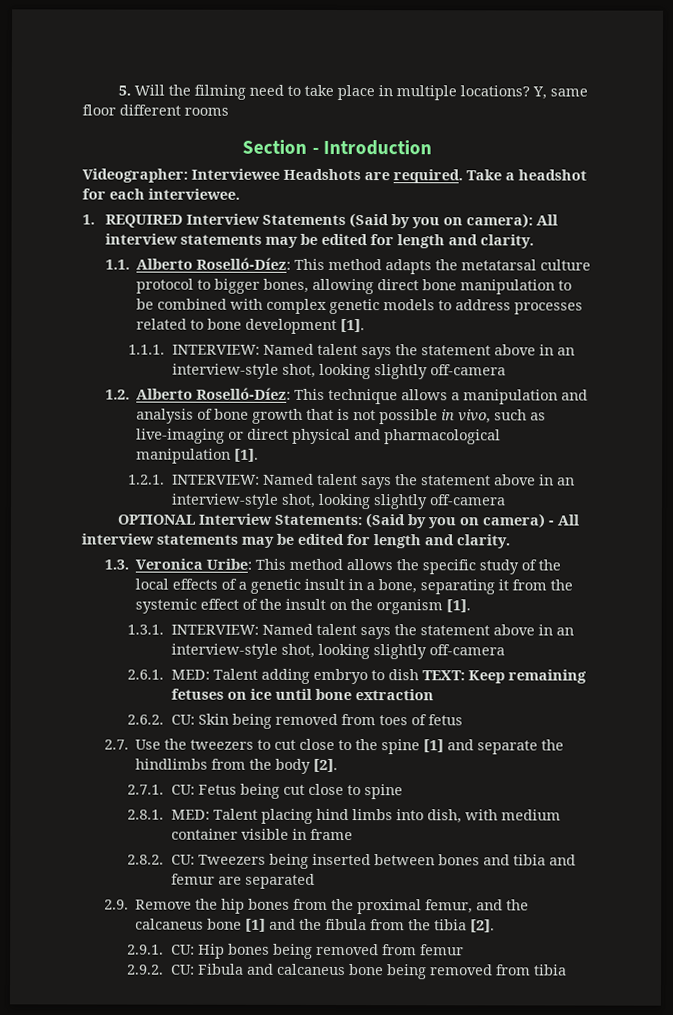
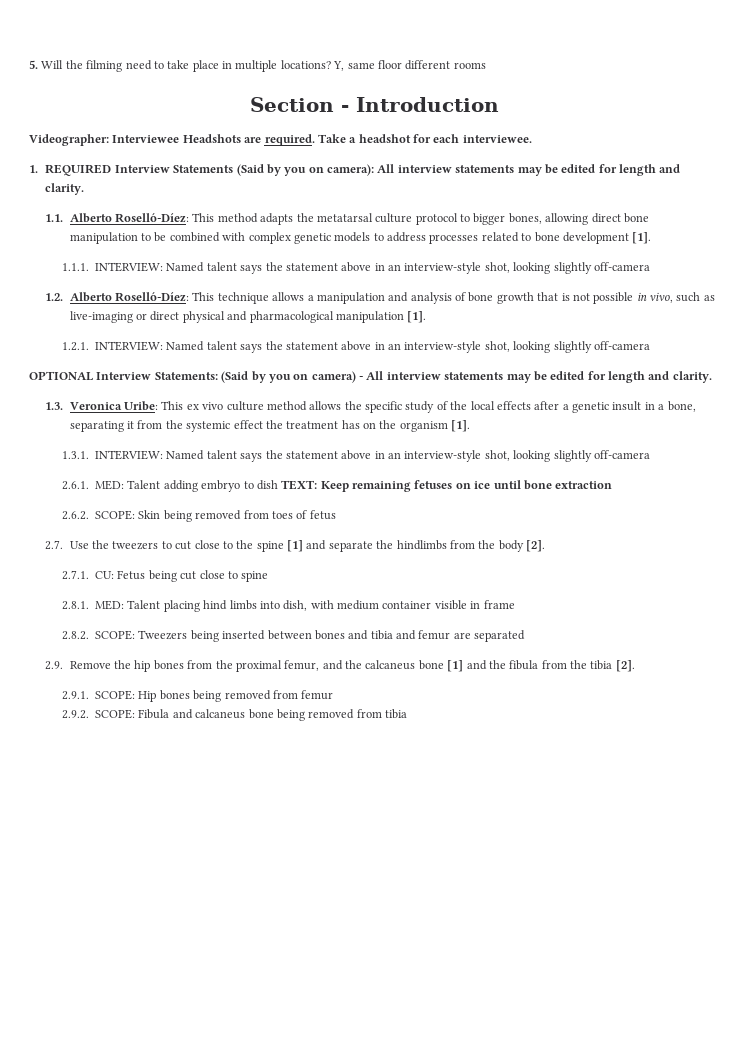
(287, 564) none -> [186,401,264,411] ex vivo culture
[221,578,238,590] of -> [534,401,560,410] after
[242,598,327,610] of the insult -> [265,420,360,429] the treatment has
[170,714,195,725] CU: -> [95,510,136,520] SCOPE:
[170,854,195,865] CU: -> [95,630,136,640] SCOPE:
[170,944,195,955] CU: -> [95,690,136,700] SCOPE:
[170,964,195,975] CU: -> [95,709,136,719] SCOPE:

